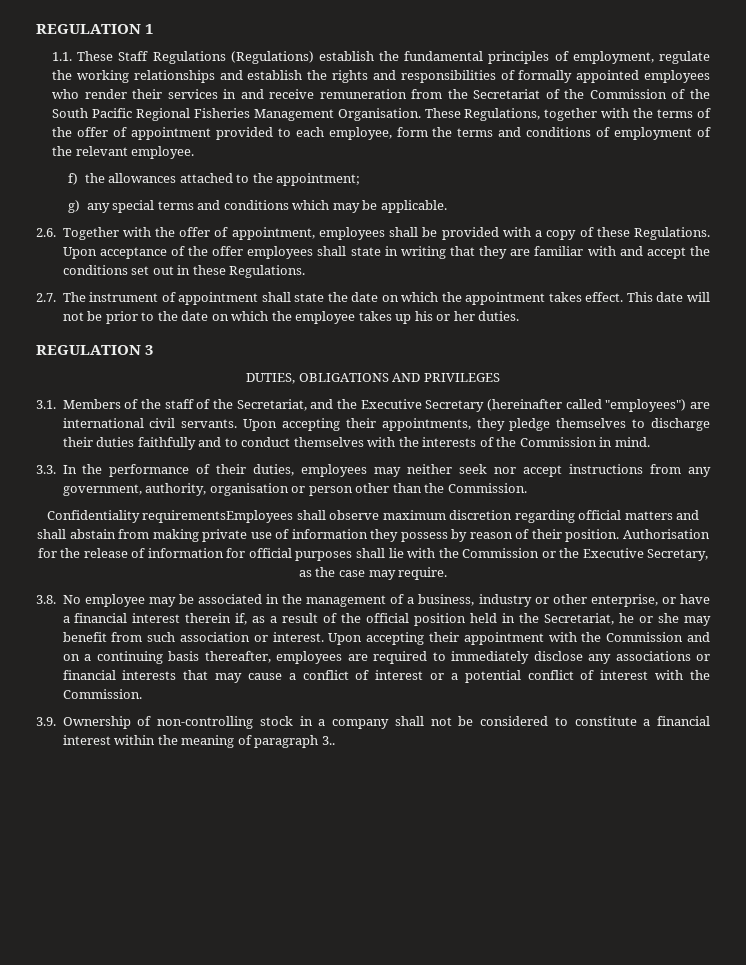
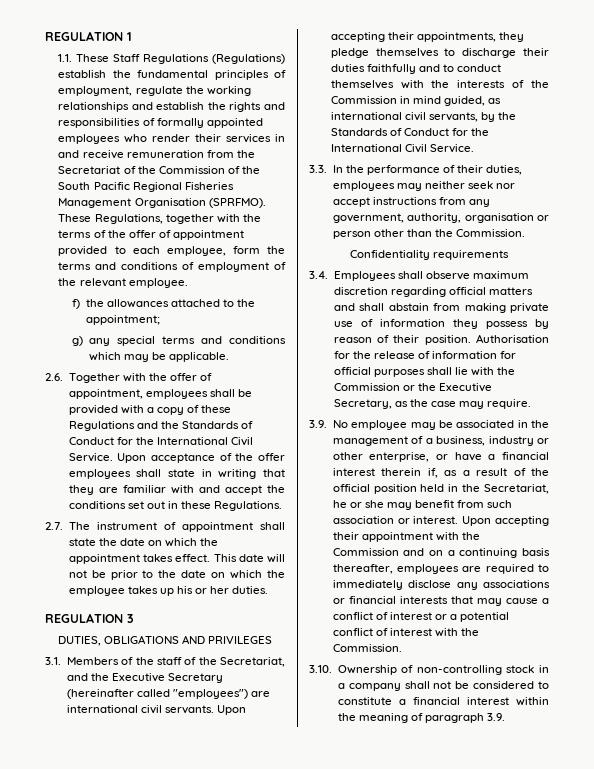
[337,108,421,121] Organisation. -> [134,198,266,208] Organisation (SPRFMO).
[634,227,711,240] Regulations. -> [68,421,254,431] [68,437,254,446] [68,453,113,462] Regulations and the Standards of Conduct for the International Civil Service.
[614,437,650,447] mind. -> [412,96,502,106] [330,112,517,122] [330,128,490,136] [330,144,474,153] mind guided, as international civil servants, by the Standards of Conduct for the International Civil Service.
[142,510,294,523] requirementsEmployees -> [433,250,510,260] [309,271,396,281] requirements // 3.4. Employees
[36,595,56,604] 3.8. -> [309,420,327,428] 3.9.
[36,717,56,726] 3.9. -> [309,665,332,673] 3.10.
[321,736,335,745] 3.. -> [487,713,506,721] 3.9.

